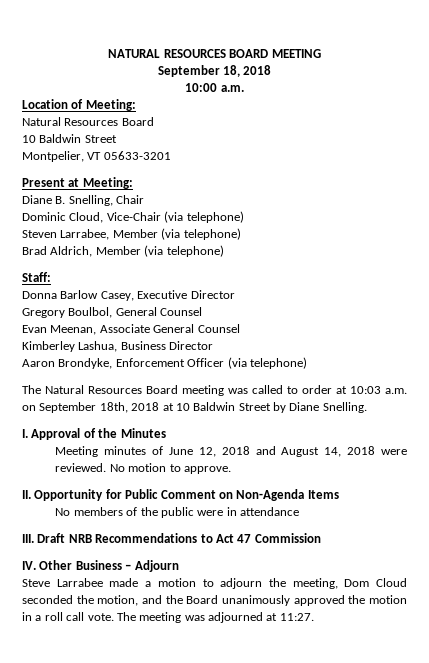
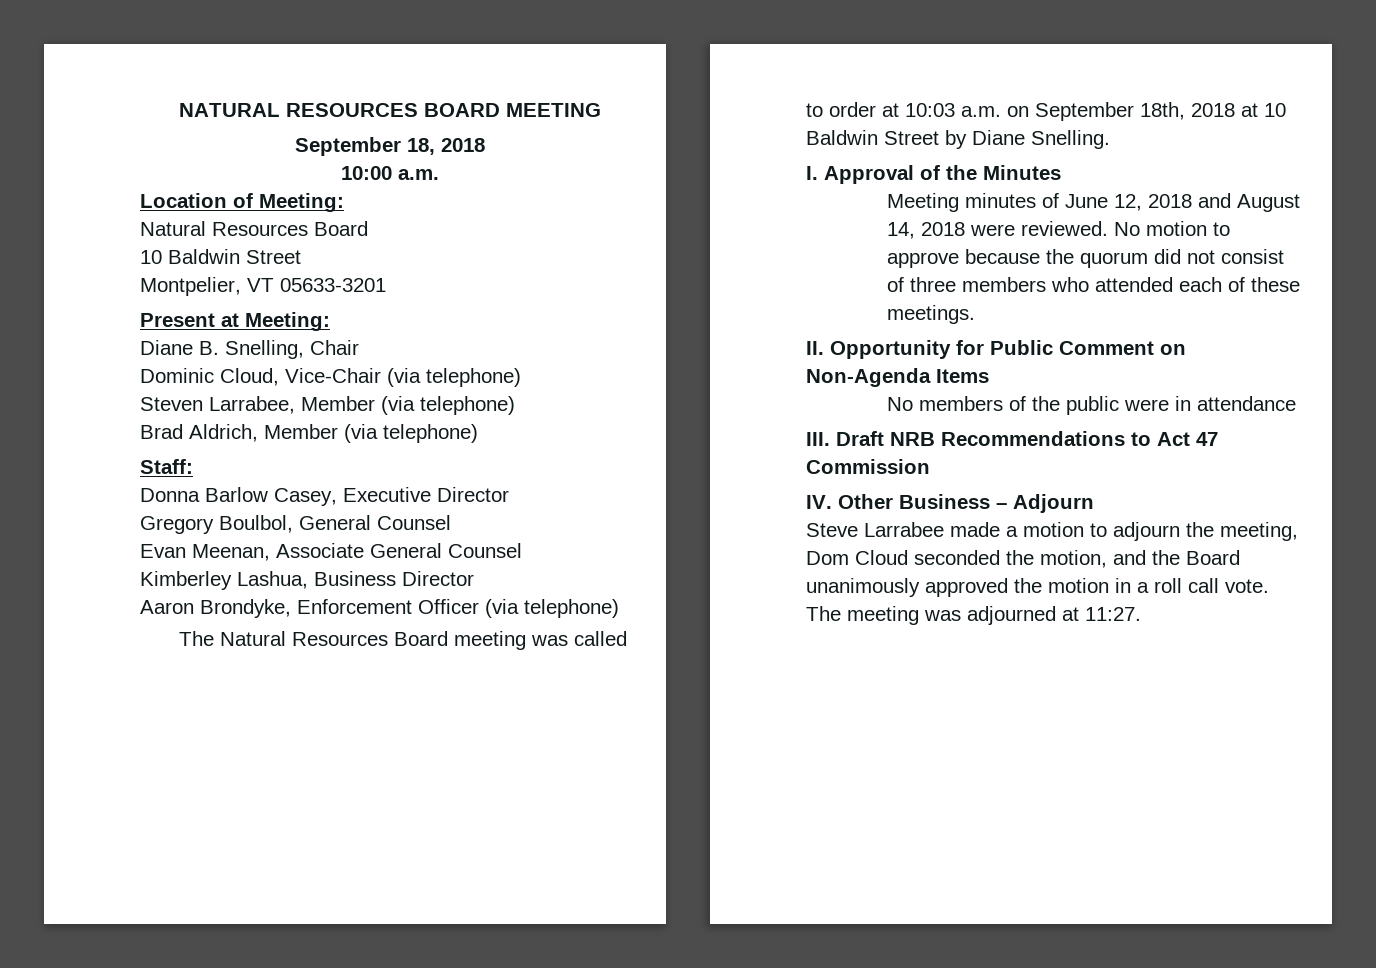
[183,466,231,474] approve. -> [886,249,1284,268] [886,277,1300,292] [886,305,975,324] approve because the quorum did not consist of three members who attended each of these meetings.

